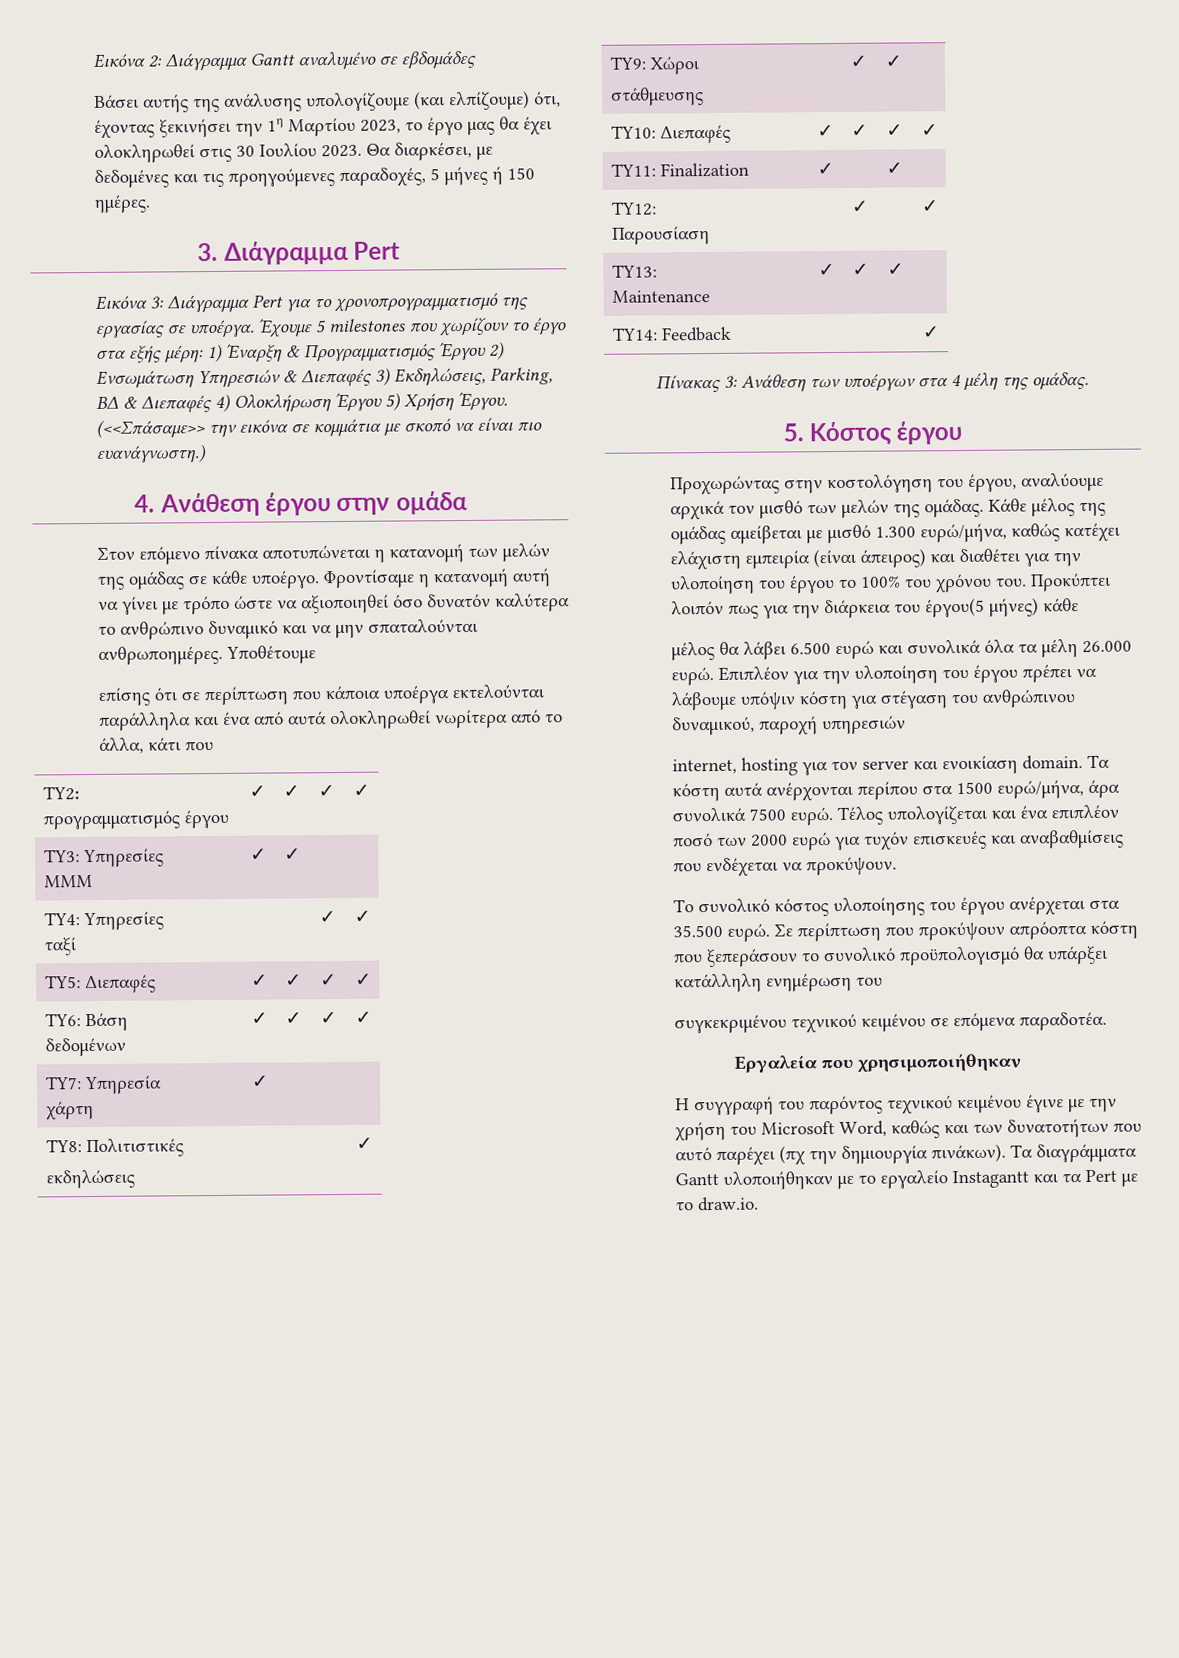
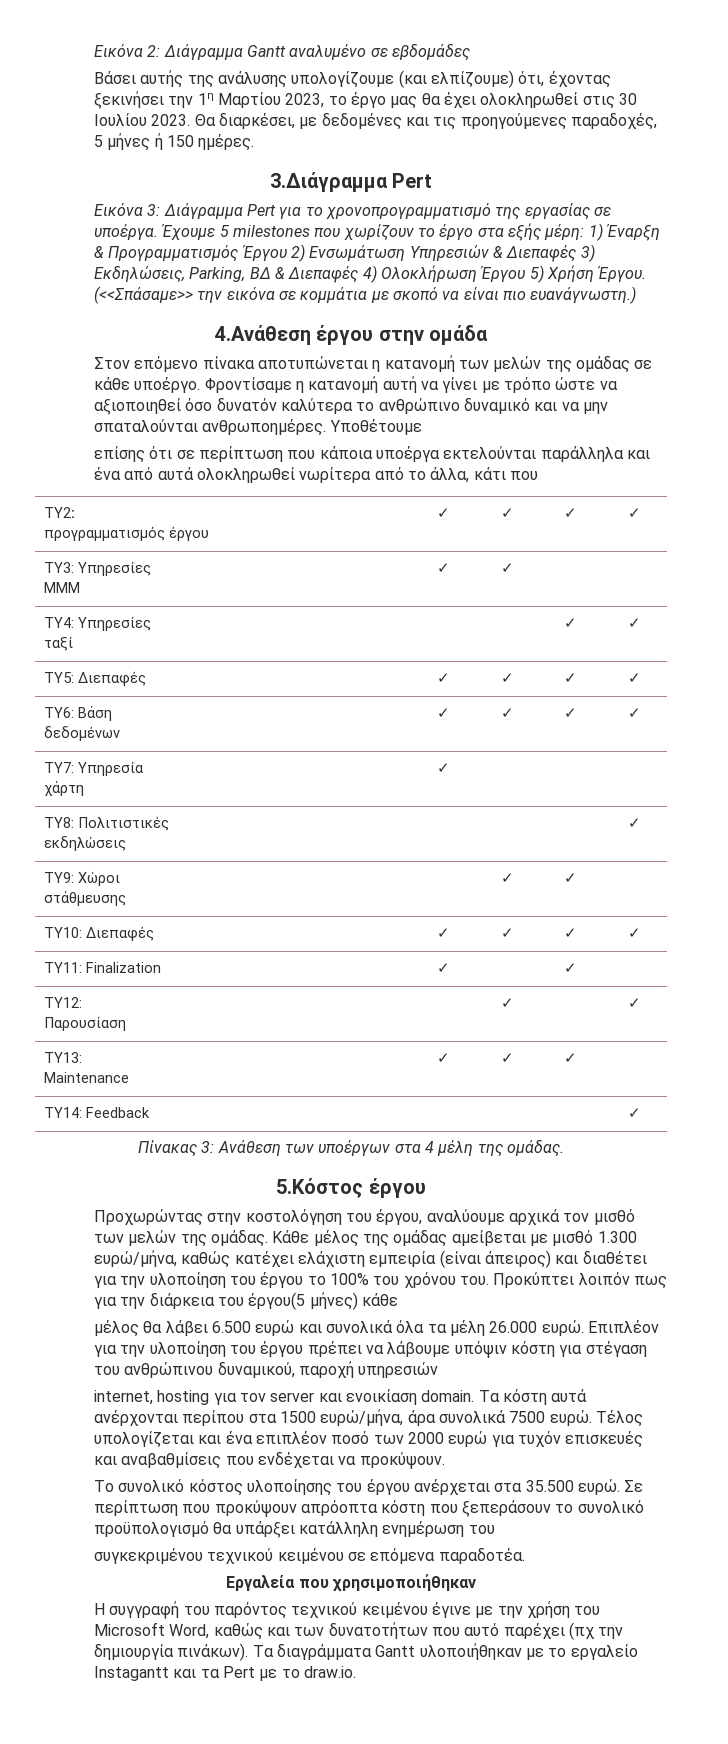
[197,240,349,265] 3. Διάγραμμα -> [269,172,388,192] 3.Διάγραμμα
[134,492,260,517] 4. Ανάθεση -> [214,325,311,345] 4.Ανάθεση
[782,421,892,446] 5. Κόστος -> [276,1178,364,1198] 5.Κόστος

